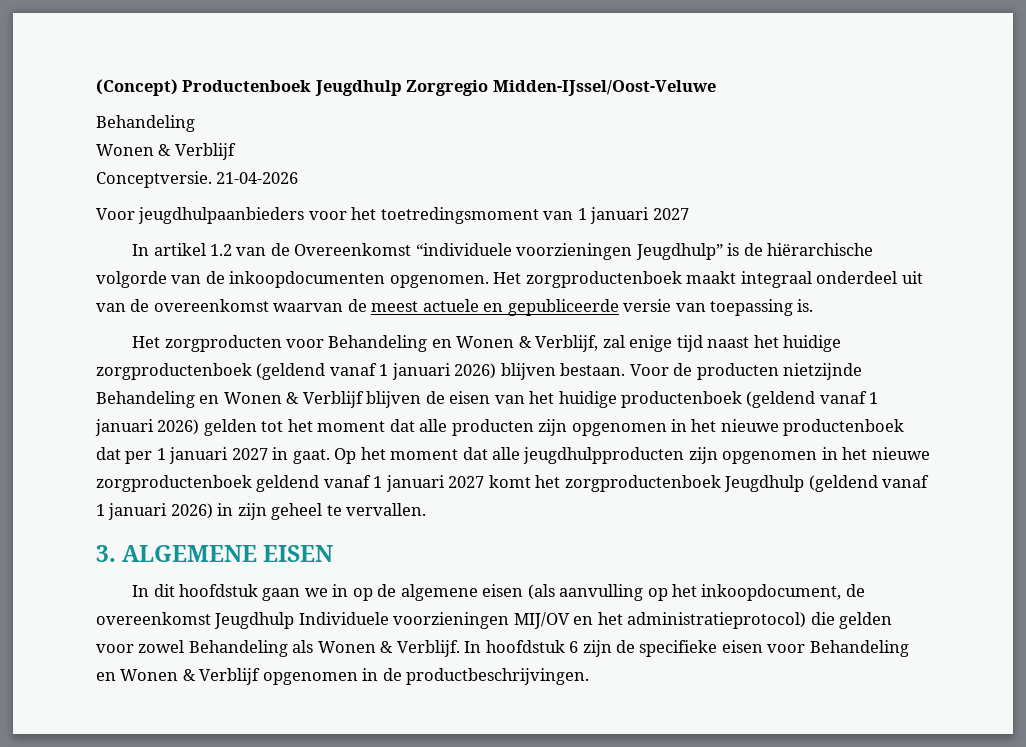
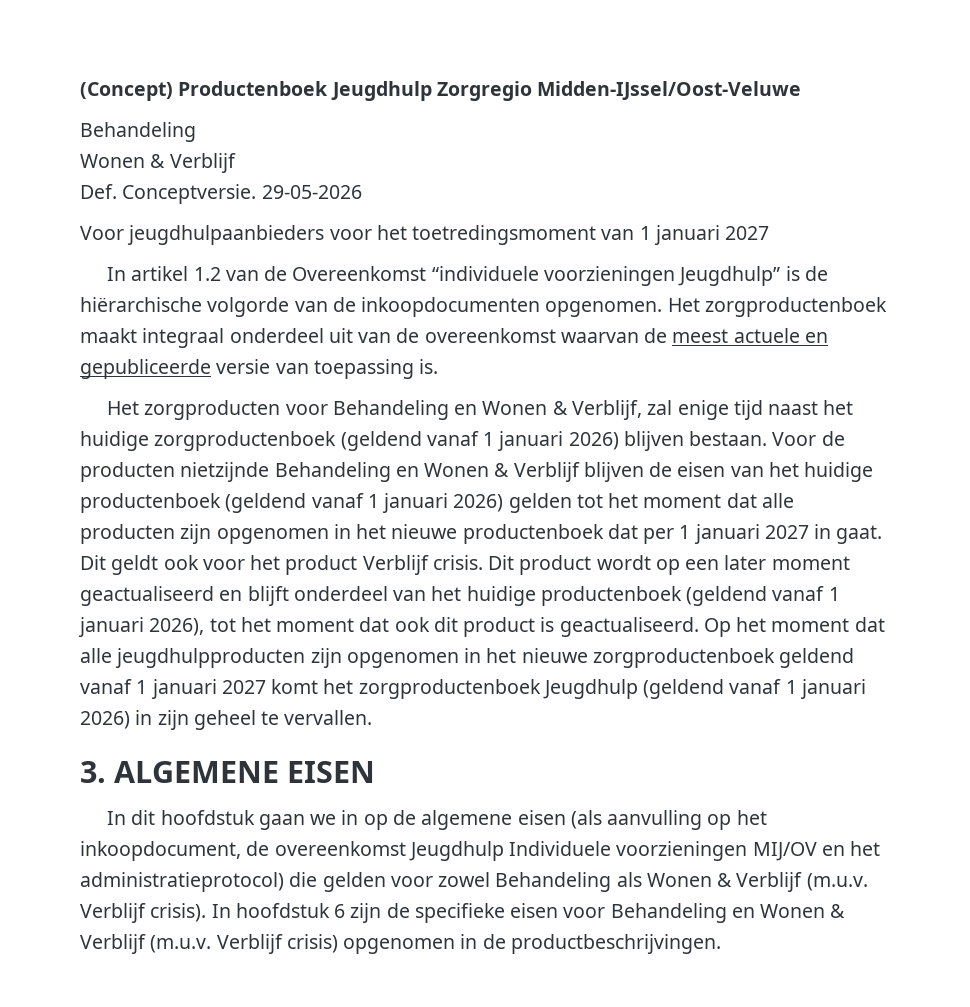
[96,171,299,188] Conceptversie. 21-04-2026 -> [80,184,362,204] Def. Conceptversie. 29-05-2026
(330, 456) none -> [80,555,850,575] [80,586,840,606] [78,617,699,637] Dit geldt ook voor het product Verblijf crisis. Dit product wordt op een later moment geactualiseerd en blijft onderdeel van het huidige productenboek (geldend vanaf 1 januari 2026), tot het moment dat ook dit product is geactualiseerd.
[396,640,460,657] Verblijf. -> [736,872,868,892] [80,903,207,923] Verblijf (m.u.v. Verblijf crisis).
(261, 676) none -> [150,934,338,954] (m.u.v. Verblijf crisis)

